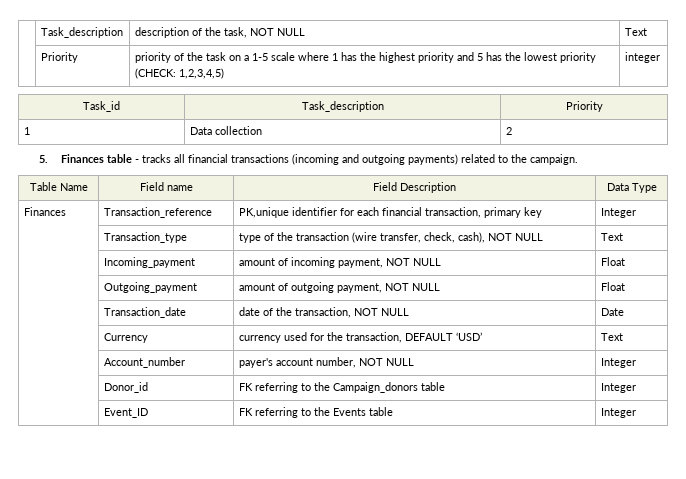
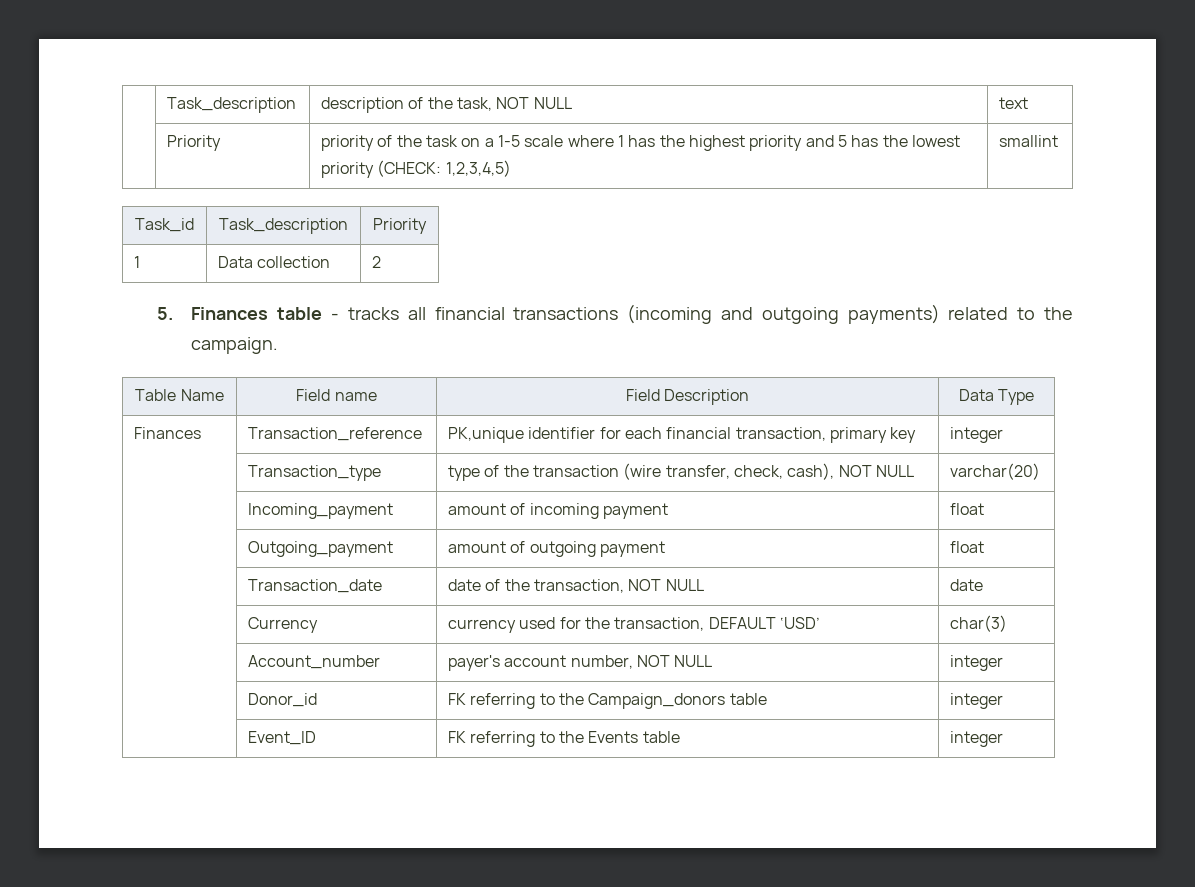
[624,28,647,36] Text -> [999,97,1029,109] text
[624,52,660,63] integer -> [999,135,1059,147] smallint
[600,208,636,218] Integer -> [950,427,1004,443] integer
[600,233,623,241] Text -> [950,463,1041,480] varchar(20)
[337,258,441,268] [600,257,625,266] payment, NOT NULL | Float -> [603,503,669,519] [950,503,985,515] payment | float
[336,283,440,293] [600,282,625,291] payment, NOT NULL | Float -> [600,541,666,557] [950,541,985,553] payment | float
[600,308,624,316] Date -> [950,579,984,591] date
[600,333,623,341] Text -> [950,615,1008,632] char(3)
[600,358,636,368] Integer -> [950,655,1004,671] integer
[600,383,636,393] Integer -> [950,693,1004,709] integer
[600,408,636,418] Integer -> [950,731,1004,747] integer

